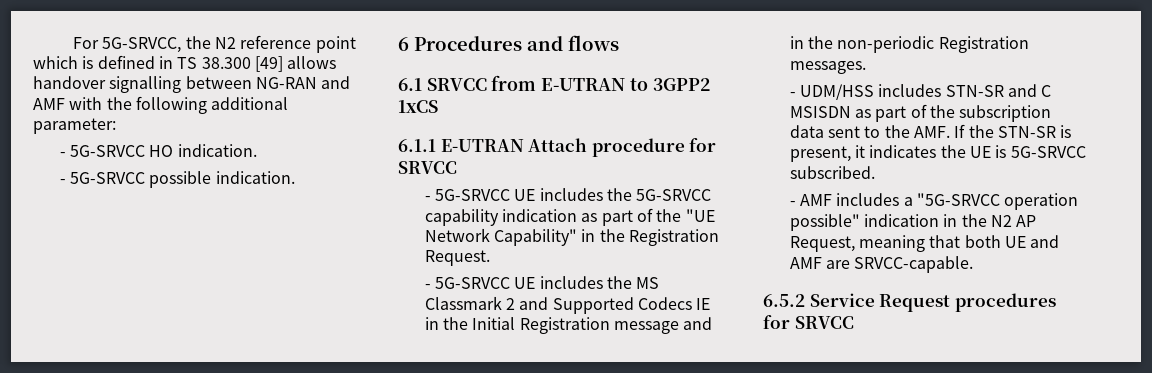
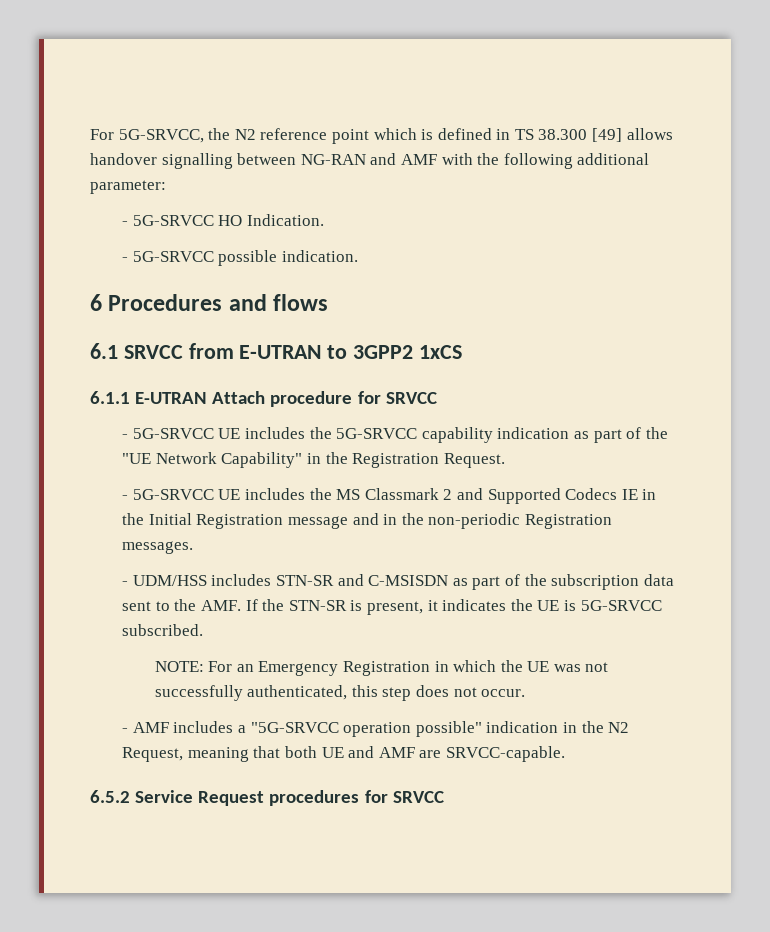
[177,144,257,157] indication. -> [247,214,325,226] Indication.
[1041,85,1052,97] [789,106,851,118] C MSISDN -> [368,575,449,586] C-MSISDN
(875, 172) none -> [154,660,609,676] [154,685,526,701] // NOTE: For an Emergency Registration in which the UE was not successfully authenticated, this step does not occur.
[1016,215,1037,227] AP -> (630, 727) none

